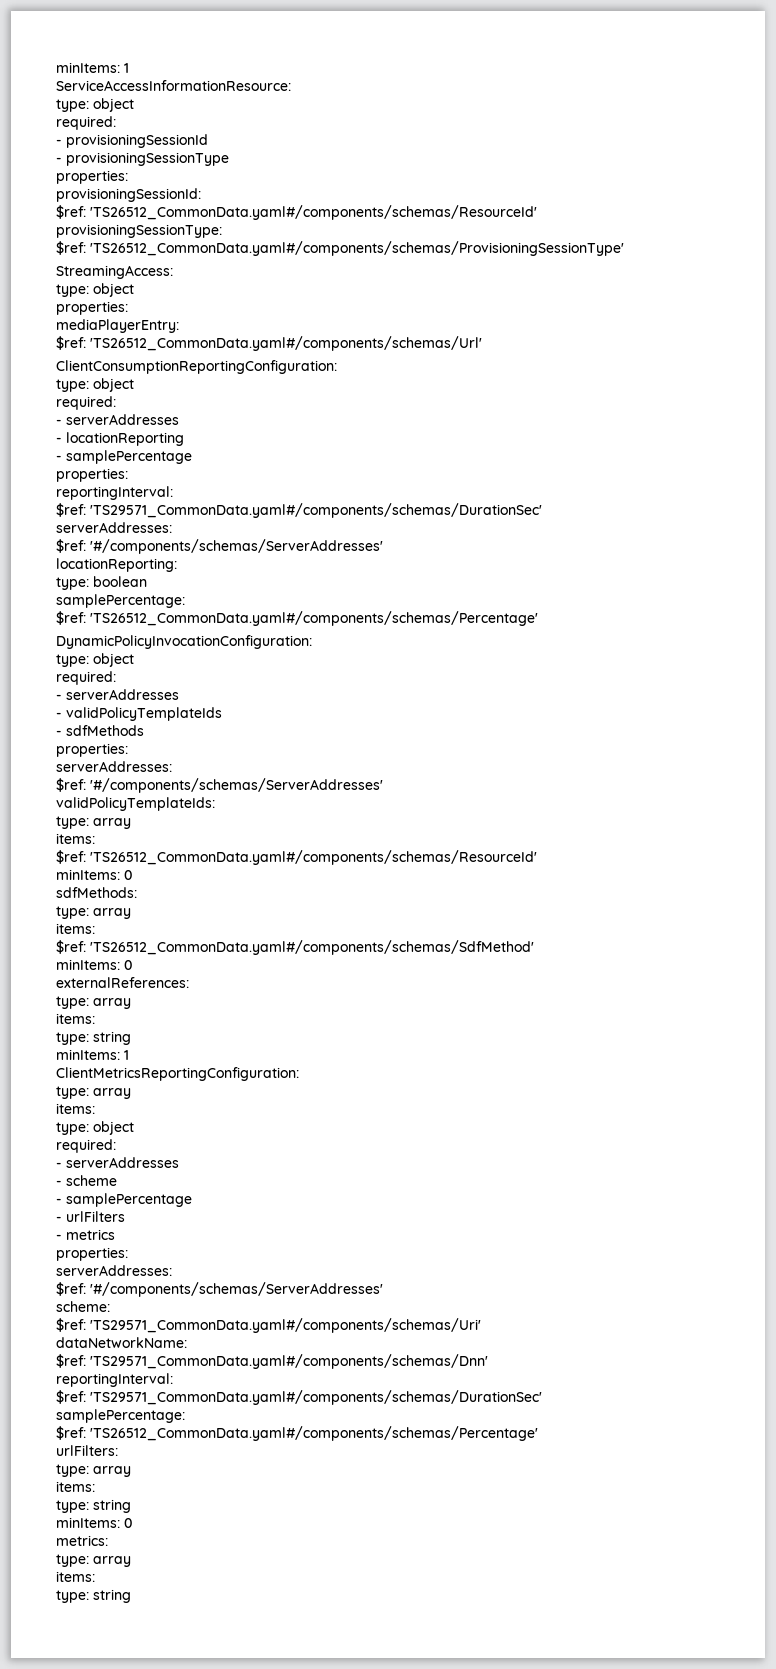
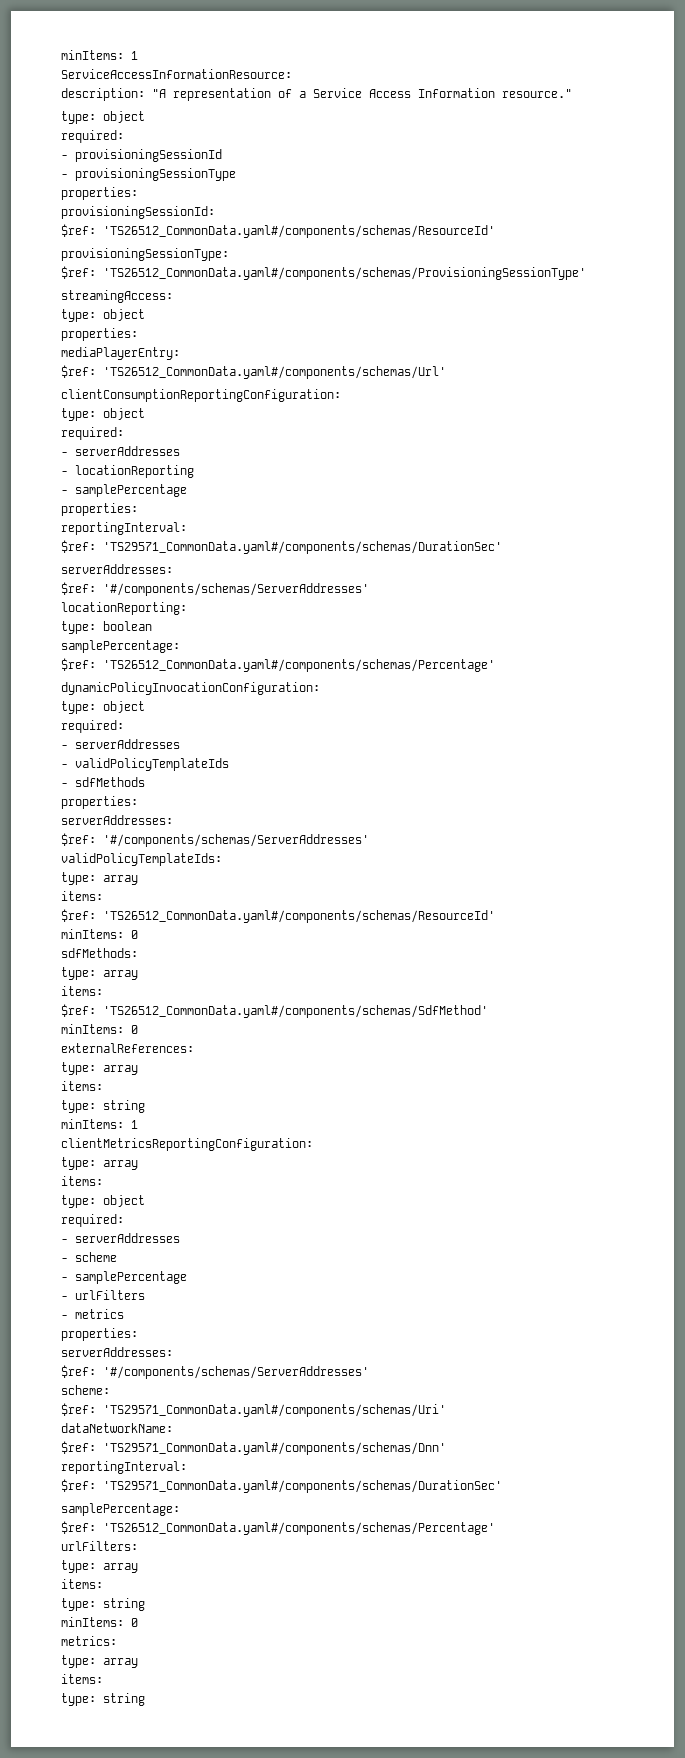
(291, 85) none -> [61,88,572,101] // description: "A representation of a Service Access Information resource."
[56,265,173,279] StreamingAccess: -> [61,290,173,303] streamingAccess:
[56,360,337,374] ClientConsumptionReportingConfiguration: -> [61,389,341,402] clientConsumptionReportingConfiguration:
[56,635,312,649] DynamicPolicyInvocationConfiguration: -> [61,682,320,695] dynamicPolicyInvocationConfiguration:
[56,1067,299,1081] ClientMetricsReportingConfiguration: -> [61,1138,313,1151] clientMetricsReportingConfiguration:

